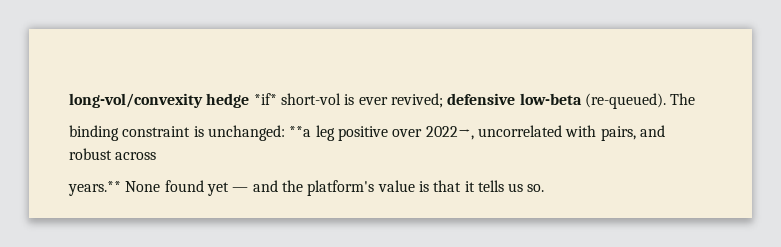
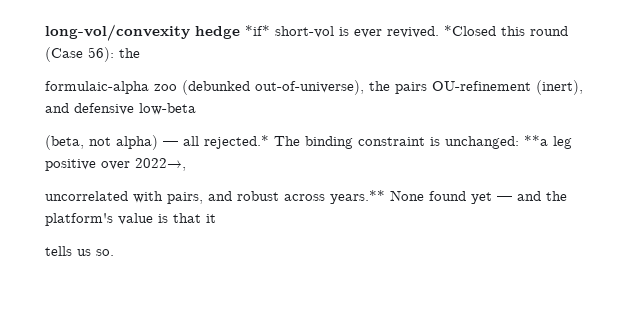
[390,93,666,109] revived; defensive low-beta (re-queued). -> [387,25,568,38] [45,47,140,62] [45,80,583,95] [45,103,196,115] [45,135,269,150] revived. *Closed this round (Case 56): the // formulaic-alpha zoo (debunked out-of-universe), the pairs OU-refinement (inert), and defensive low-beta // (beta, not alpha) — all rejected.*
(696, 99) // -> (300, 141) none
(474, 133) none -> (186, 164) //
(157, 156) // -> (325, 197) none
(475, 186) none -> (216, 218) //

